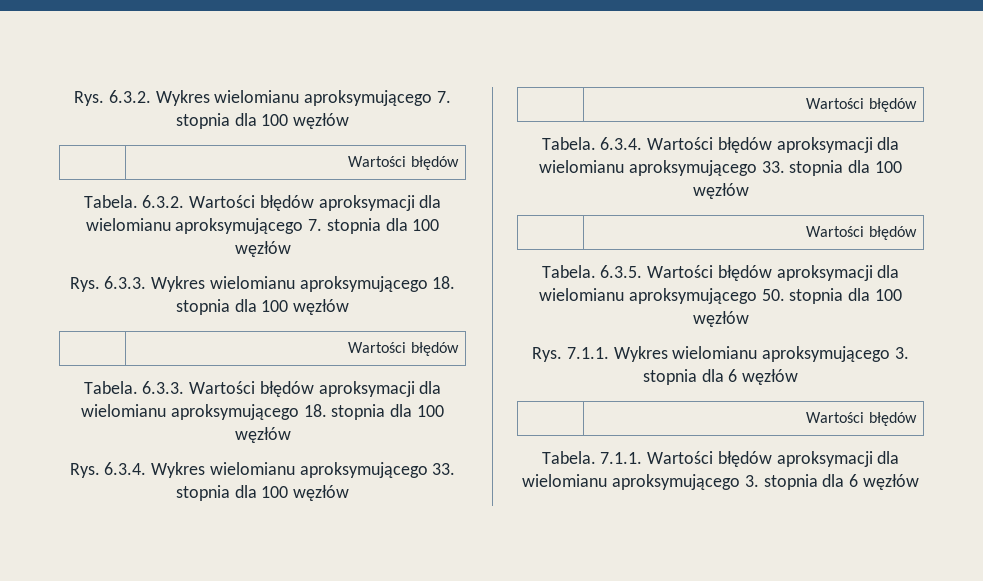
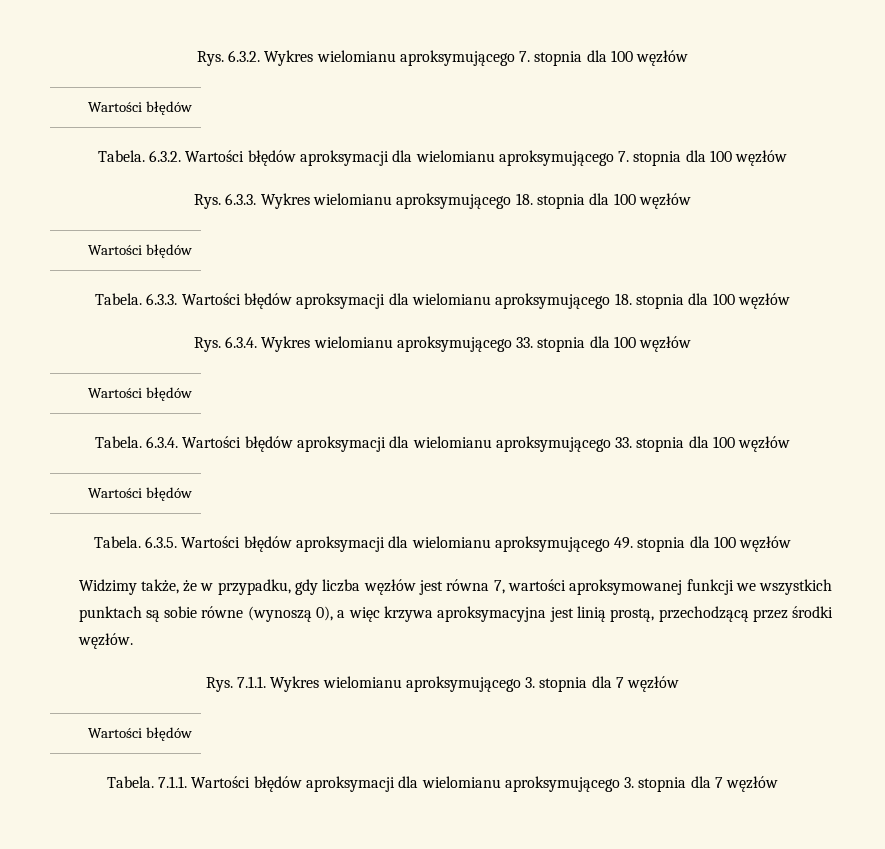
[761,288,902,304] [692,311,749,327] 50. stopnia dla 100 węzłów -> [614,536,792,552] [78,579,833,595] [78,606,834,622] [77,633,133,649] 49. stopnia dla 100 węzłów // Widzimy także, że w przypadku, gdy liczba węzłów jest równa 7, wartości aproksymowanej funkcji we wszystkich punktach są sobie równe (wynoszą 0), a więc krzywa aproksymacyjna jest linią prostą, przechodzącą przez środki węzłów.
[728,369,738,382] 6 -> [616,677,625,688] 7
[848,474,858,487] 6 -> [715,777,724,788] 7

